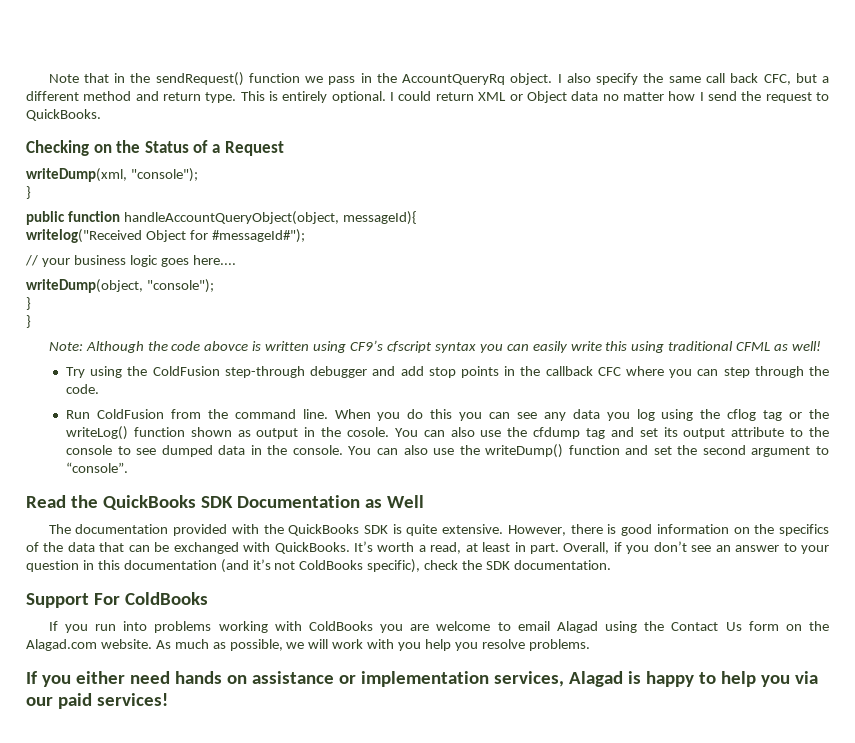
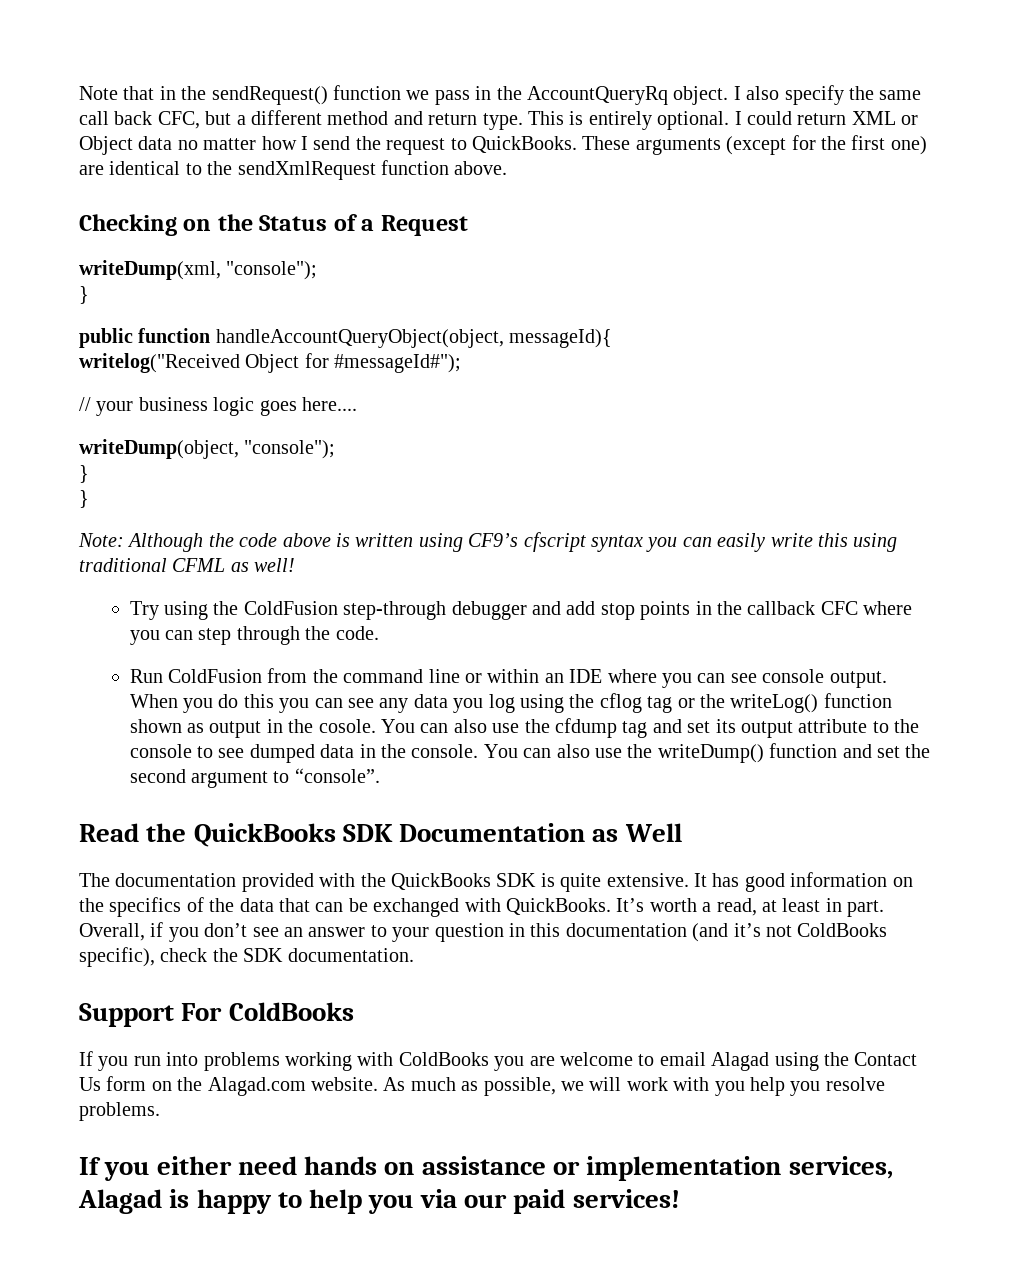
(101, 115) none -> [582,135,927,155] [79,160,508,180] These arguments (except for the first one) are identical to the sendXmlRequest function above.
[204,341,249,351] abovce -> [282,533,331,547] above
[302,409,328,419] line. -> [428,669,887,688] line or within an IDE where you can see console output.
[507,524,617,536] However, there is -> [693,873,740,887] It has

